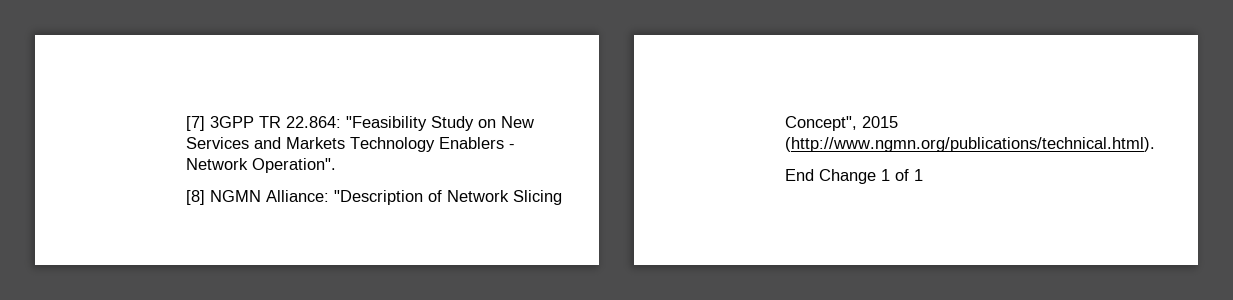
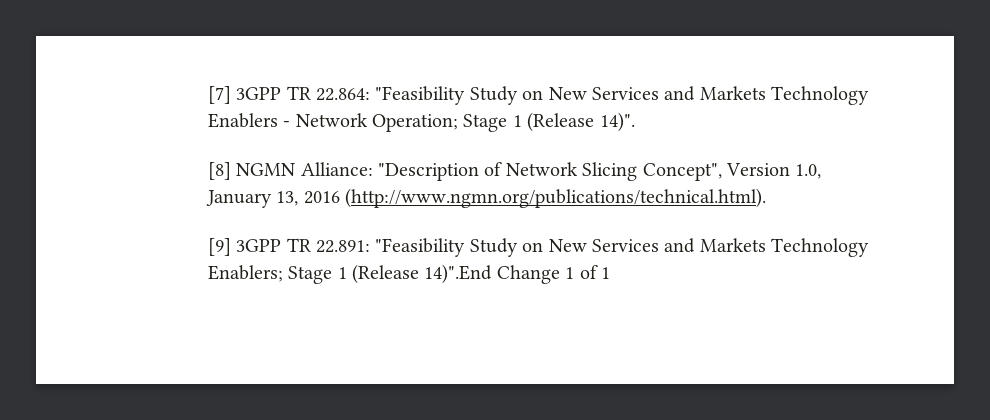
[251,158,336,173] Operation". -> [372,112,635,132] Operation; Stage 1 (Release 14)".
[861,116,898,128] [784,137,1155,152] [784,169,814,181] 2015 (http://www.ngmn.org/publications/technical.html). // End -> [726,163,822,179] [205,188,767,208] [207,238,870,257] [207,264,493,284] Version 1.0, January 13, 2016 (http://www.ngmn.org/publications/technical.html). // [9] 3GPP TR 22.891: "Feasibility Study on New Services and Markets Technology Enablers; Stage 1 (Release 14)".End

